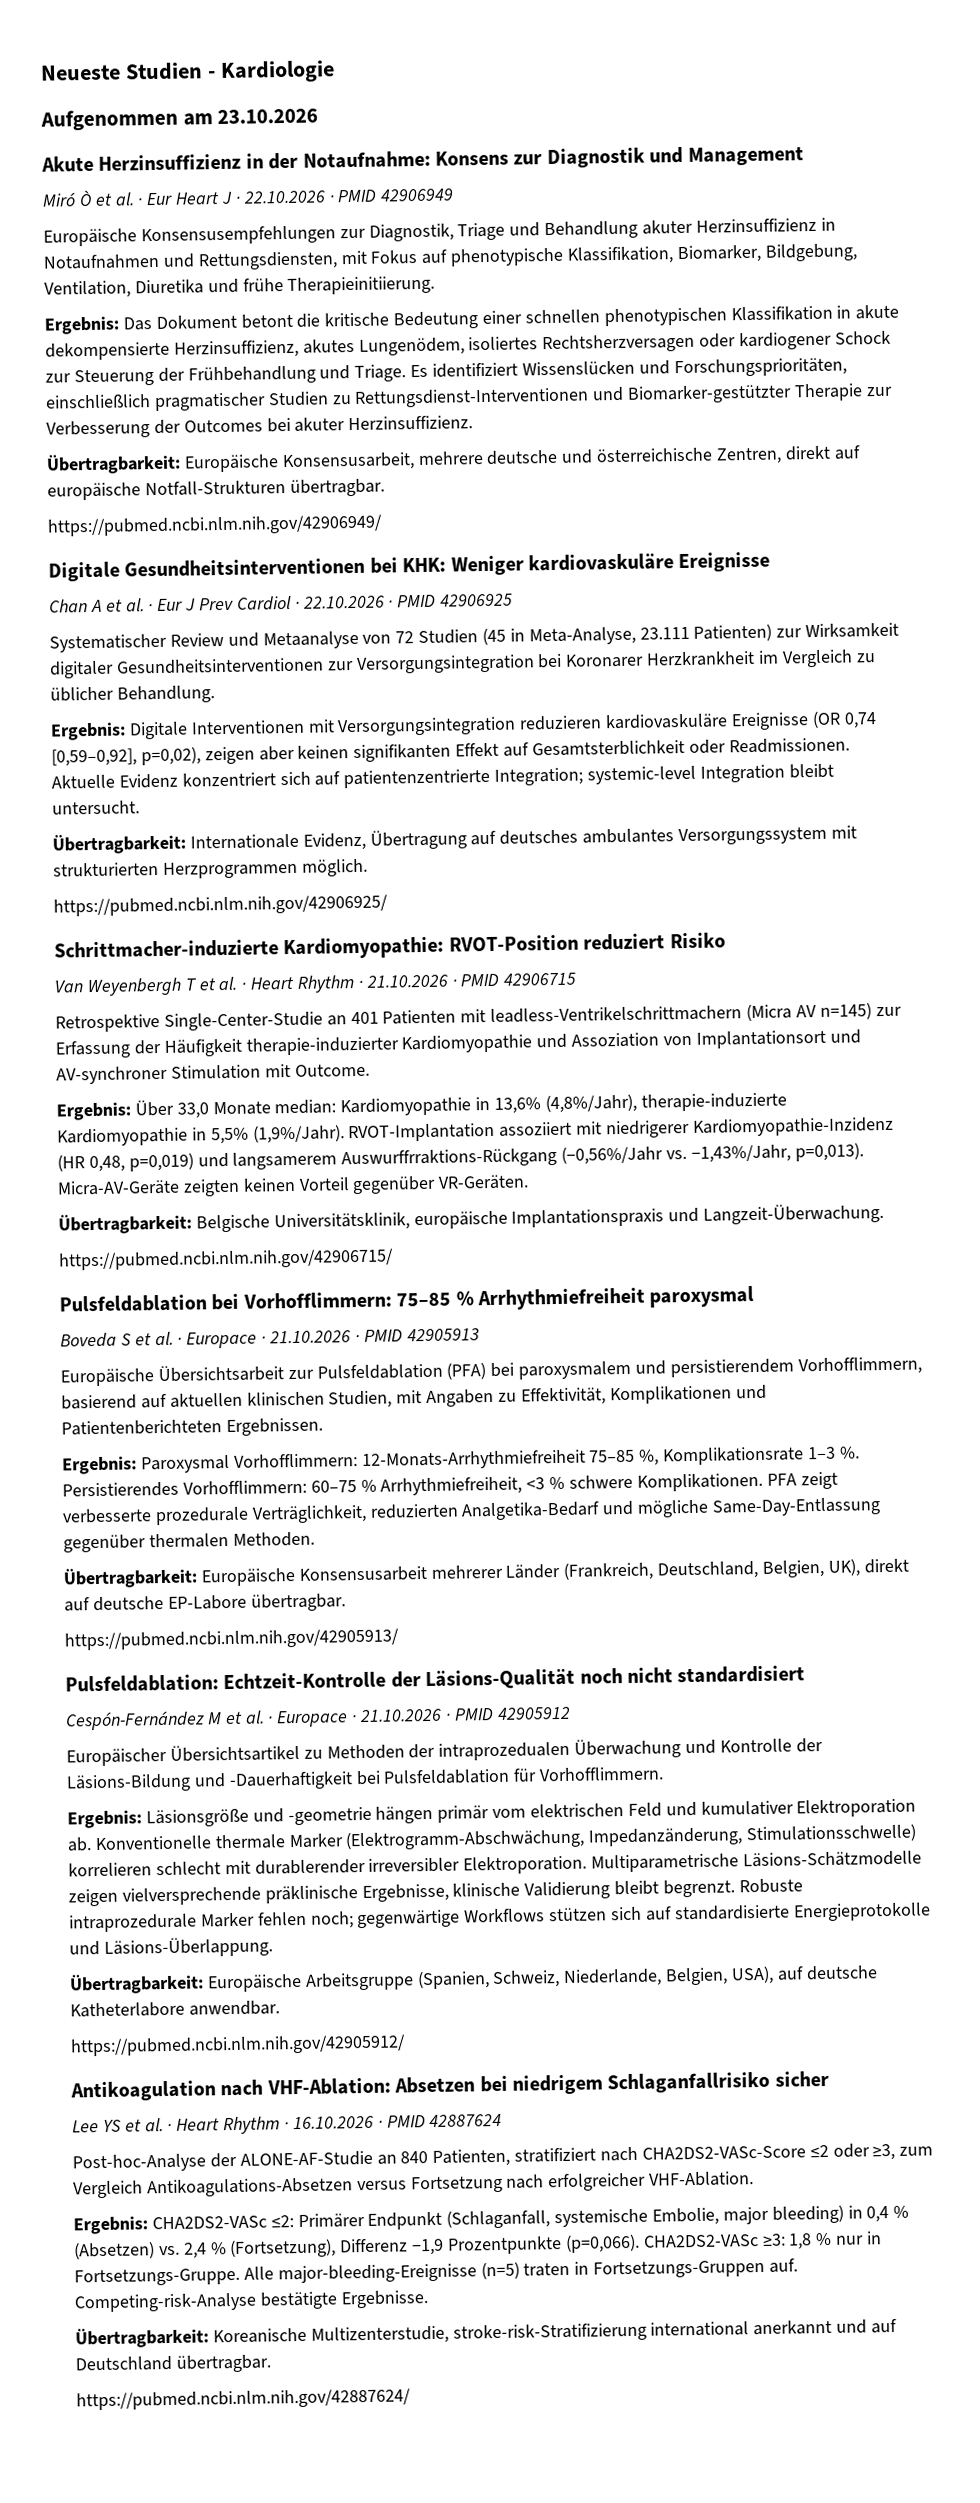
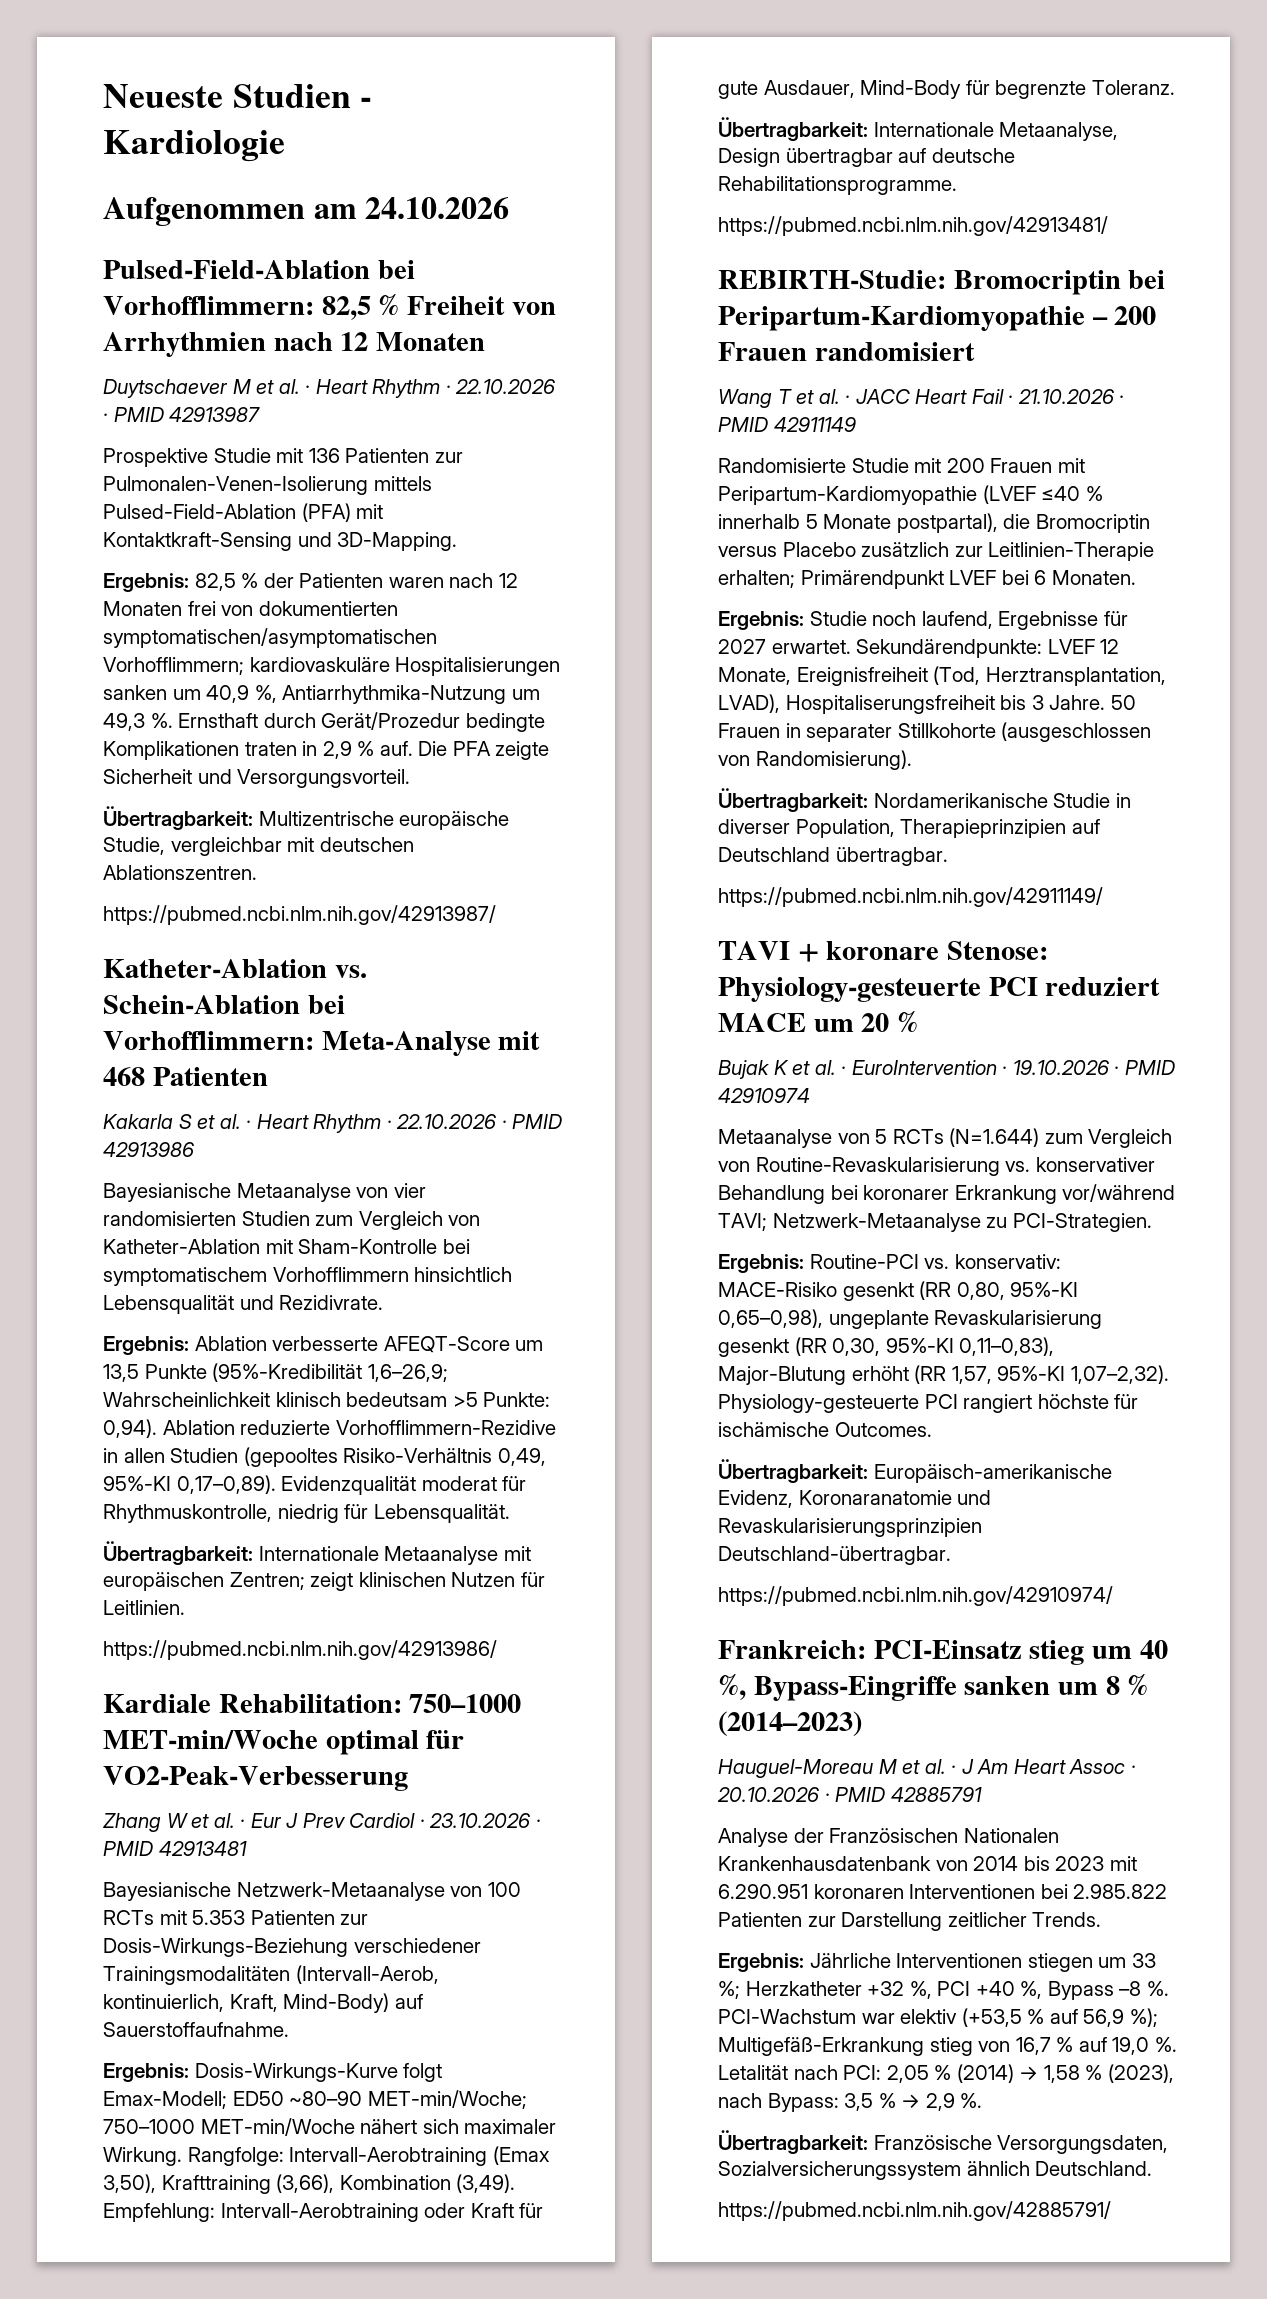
[217,108,319,125] [41,146,804,172] [42,188,455,207] [43,217,836,247] [43,243,857,271] [44,275,436,299] [44,304,900,335] [45,330,891,361] [45,357,847,387] [45,383,893,412] [46,415,474,439] [46,445,861,475] [47,478,385,501] [47,514,383,537] [48,551,771,582] [49,599,102,613] 23.10.2026 // Akute Herzinsuffizienz in der Notaufnahme: Konsens zur Diagnostik und Management // Miró Ò et al. · Eur Heart J · 22.10.2026 · PMID 42906949 // Europäische Konsensusempfehlungen zur Diagnostik, Triage und Behandlung akuter Herzinsuffizienz in Notaufnahmen und Rettungsdiensten, mit Fokus auf phenotypische Klassifikation, Biomarker, Bildgebung, Ventilation, Diuretika und frühe Therapieinitiierung. // Ergebnis: Das Dokument betont die kritische Bedeutung einer schnellen phenotypischen Klassifikation in akute dekompensierte Herzinsuffizienz, akutes Lungenödem, isoliertes Rechtsherzversagen oder kardiogener Schock zur Steuerung der Frühbehandlung und Triage. Es identifiziert Wissenslücken und Forschungsprioritäten, einschließlich pragmatischer Studien zu Rettungsdienst-Interventionen und Biomarker-gestützter Therapie zur Verbesserung der Outcomes bei akuter Herzinsuffizienz. // Übertragbarkeit: Europäische Konsensusarbeit, mehrere deutsche und österreichische Zentren, direkt auf europäische Notfall-Strukturen übertragbar. // https://pubmed.ncbi.nlm.nih.gov/42906949/ // Digitale Gesundheitsinterventionen bei KHK: Weniger kardiovaskuläre Ereignisse // Chan A -> [365,197,510,219] [103,260,415,279] [103,294,556,320] [103,332,486,357] [103,379,557,398] [103,407,261,422] [103,448,463,467] [103,476,432,495] [103,503,384,522] [103,532,458,551] [103,573,518,592] [103,601,398,616] [103,628,437,648] [103,657,561,676] [103,685,540,704] [103,712,545,732] [103,741,550,760] [103,769,411,788] [103,806,510,830] [103,837,414,856] [103,865,257,880] [103,905,496,925] [103,959,367,978] [103,995,345,1014] [103,1031,541,1056] [103,1067,268,1086] [103,1114,564,1133] [103,1142,195,1157] [103,1183,426,1202] [103,1211,481,1230] [103,1239,470,1254] [103,1267,513,1286] [103,1295,384,1314] [103,1336,544,1355] [103,1363,448,1382] [103,1392,551,1407] [103,1419,556,1438] [103,1447,546,1467] [103,1475,527,1495] [103,1504,510,1523] [103,1541,531,1565] [103,1572,545,1591] [103,1600,185,1615] [103,1640,497,1660] [103,1694,522,1713] [103,1730,465,1755] [103,1766,408,1791] [103,1813,188,1832] 24.10.2026 // Pulsed-Field-Ablation bei Vorhofflimmern: 82,5 % Freiheit von Arrhythmien nach 12 Monaten // Duytschaever M et al. · Heart Rhythm · 22.10.2026 · PMID 42913987 // Prospektive Studie mit 136 Patienten zur Pulmonalen-Venen-Isolierung mittels Pulsed-Field-Ablation (PFA) mit Kontaktkraft-Sensing und 3D-Mapping. // Ergebnis: 82,5 % der Patienten waren nach 12 Monaten frei von dokumentierten symptomatischen/asymptomatischen Vorhofflimmern; kardiovaskuläre Hospitalisierungen sanken um 40,9 %, Antiarrhythmika-Nutzung um 49,3 %. Ernsthaft durch Gerät/Prozedur bedingte Komplikationen traten in 2,9 % auf. Die PFA zeigte Sicherheit und Versorgungsvorteil. // Übertragbarkeit: Multizentrische europäische Studie, vergleichbar mit deutschen Ablationszentren. // https://pubmed.ncbi.nlm.nih.gov/42913987/ // Katheter-Ablation vs. Schein-Ablation bei Vorhofflimmern: Meta-Analyse mit 468 Patienten // Kakarla S et al. · Heart Rhythm · 22.10.2026 · PMID 42913986 // Bayesianische Metaanalyse von vier randomisierten Studien zum Vergleich von Katheter-Ablation mit Sham-Kontrolle bei symptomatischem Vorhofflimmern hinsichtlich Lebensqualität und Rezidivrate. // Ergebnis: Ablation verbesserte AFEQT-Score um 13,5 Punkte (95%-Kredibilität 1,6–26,9; Wahrscheinlichkeit klinisch bedeutsam >5 Punkte: 0,94). Ablation reduzierte Vorhofflimmern-Rezidive in allen Studien (gepooltes Risiko-Verhältnis 0,49, 95%-KI 0,17–0,89). Evidenzqualität moderat für Rhythmuskontrolle, niedrig für Lebensqualität. // Übertragbarkeit: Internationale Metaanalyse mit europäischen Zentren; zeigt klinischen Nutzen für Leitlinien. // https://pubmed.ncbi.nlm.nih.gov/42913986/ // Kardiale Rehabilitation: 750–1000 MET-min/Woche optimal für VO2-Peak-Verbesserung // Zhang W
[302,593,514,609] [49,622,900,653] [49,649,876,679] [50,685,215,704] [50,710,877,741] [51,737,850,767] [51,763,834,789] [52,800,140,815] [52,825,857,855] [53,858,368,879] [53,894,388,917] [54,932,726,960] [54,977,182,997] 22.10.2026 · PMID 42906925 // Systematischer Review und Metaanalyse von 72 Studien (45 in Meta-Analyse, 23.111 Patienten) zur Wirksamkeit digitaler Gesundheitsinterventionen zur Versorgungsintegration bei Koronarer Herzkrankheit im Vergleich zu üblicher Behandlung. // Ergebnis: Digitale Interventionen mit Versorgungsintegration reduzieren kardiovaskuläre Ereignisse (OR 0,74 [0,59–0,92], p=0,02), zeigen aber keinen signifikanten Effekt auf Gesamtsterblichkeit oder Readmissionen. Aktuelle Evidenz konzentriert sich auf patientenzentrierte Integration; systemic-level Integration bleibt untersucht. // Übertragbarkeit: Internationale Evidenz, Übertragung auf deutsches ambulantes Versorgungssystem mit strukturierten Herzprogrammen möglich. // https://pubmed.ncbi.nlm.nih.gov/42906925/ // Schrittmacher-induzierte Kardiomyopathie: RVOT-Position reduziert Risiko // Van Weyenbergh -> [429,1813,541,1828] [103,1841,247,1856] [103,1882,521,1901] [103,1910,369,1925] [103,1938,481,1957] [103,1965,439,1985] [103,1993,423,2013] [103,2022,289,2037] [103,2063,443,2082] [103,2090,527,2109] [103,2118,557,2136] [103,2146,550,2166] [103,2174,516,2194] [103,2203,544,2222] [718,80,1175,99] [718,117,1119,141] [718,148,1015,167] [718,176,957,195] [718,216,1108,236] [718,270,1166,295] [718,306,1157,331] [718,342,975,361] [718,389,772,408] 23.10.2026 · PMID 42913481 // Bayesianische Netzwerk-Metaanalyse von 100 RCTs mit 5.353 Patienten zur Dosis-Wirkungs-Beziehung verschiedener Trainingsmodalitäten (Intervall-Aerob, kontinuierlich, Kraft, Mind-Body) auf Sauerstoffaufnahme. // Ergebnis: Dosis-Wirkungs-Kurve folgt Emax-Modell; ED50 ~80–90 MET-min/Woche; 750–1000 MET-min/Woche nähert sich maximaler Wirkung. Rangfolge: Intervall-Aerobtraining (Emax 3,50), Krafttraining (3,66), Kombination (3,49). Empfehlung: Intervall-Aerobtraining oder Kraft für gute Ausdauer, Mind-Body für begrenzte Toleranz. // Übertragbarkeit: Internationale Metaanalyse, Design übertragbar auf deutsche Rehabilitationsprogramme. // https://pubmed.ncbi.nlm.nih.gov/42913481/ // REBIRTH-Studie: Bromocriptin bei Peripartum-Kardiomyopathie – 200 Frauen randomisiert // Wang
[250,972,577,993] [55,1002,902,1033] [55,1029,861,1059] [56,1063,370,1085] [56,1092,787,1121] [57,1116,894,1147] [57,1142,864,1173] [57,1174,530,1197] [58,1203,885,1235] [58,1248,394,1271] [59,1285,755,1313] [60,1328,480,1349] [60,1356,922,1387] [61,1384,767,1410] [61,1417,323,1437] [62,1446,860,1475] [62,1471,838,1498] [62,1497,882,1526] [63,1531,315,1553] [63,1558,909,1589] [64,1593,346,1612] [64,1628,399,1651] [65,1665,806,1693] [65,1706,571,1731] [66,1738,823,1767] [66,1766,665,1793] [67,1798,917,1829] [67,1823,917,1852] [68,1850,923,1877] [68,1878,803,1907] [69,1902,931,1933] [69,1936,273,1958] [69,1965,878,1995] [70,2000,280,2018] [70,2034,406,2057] [70,2070,829,2102] [72,2113,503,2135] [72,2143,934,2173] [73,2171,755,2199] [73,2204,910,2235] [73,2231,883,2260] [74,2258,799,2287] [74,2290,429,2313] [75,2318,898,2349] [75,2354,271,2373] [76,2388,411,2411] Heart Rhythm · 21.10.2026 · PMID 42906715 // Retrospektive Single-Center-Studie an 401 Patienten mit leadless-Ventrikelschrittmachern (Micra AV n=145) zur Erfassung der Häufigkeit therapie-induzierter Kardiomyopathie und Assoziation von Implantationsort und AV-synchroner Stimulation mit Outcome. // Ergebnis: Über 33,0 Monate median: Kardiomyopathie in 13,6% (4,8%/Jahr), therapie-induzierte Kardiomyopathie in 5,5% (1,9%/Jahr). RVOT-Implantation assoziiert mit niedrigerer Kardiomyopathie-Inzidenz (HR 0,48, p=0,019) und langsamerem Auswurffrraktions-Rückgang (−0,56%/Jahr vs. −1,43%/Jahr, p=0,013). Micra-AV-Geräte zeigten keinen Vorteil gegenüber VR-Geräten. // Übertragbarkeit: Belgische Universitätsklinik, europäische Implantationspraxis und Langzeit-Überwachung. // https://pubmed.ncbi.nlm.nih.gov/42906715/ // Pulsfeldablation bei Vorhofflimmern: 75–85 % Arrhythmiefreiheit paroxysmal // Boveda S et al. · Europace · 21.10.2026 · PMID 42905913 // Europäische Übersichtsarbeit zur Pulsfeldablation (PFA) bei paroxysmalem und persistierendem Vorhofflimmern, basierend auf aktuellen klinischen Studien, mit Angaben zu Effektivität, Komplikationen und Patientenberichteten Ergebnissen. // Ergebnis: Paroxysmal Vorhofflimmern: 12-Monats-Arrhythmiefreiheit 75–85 %, Komplikationsrate 1–3 %. Persistierendes Vorhofflimmern: 60–75 % Arrhythmiefreiheit, <3 % schwere Komplikationen. PFA zeigt verbesserte prozedurale Verträglichkeit, reduzierten Analgetika-Bedarf und mögliche Same-Day-Entlassung gegenüber thermalen Methoden. // Übertragbarkeit: Europäische Konsensusarbeit mehrerer Länder (Frankreich, Deutschland, Belgien, UK), direkt auf deutsche EP-Labore übertragbar. // https://pubmed.ncbi.nlm.nih.gov/42905913/ // Pulsfeldablation: Echtzeit-Kontrolle der Läsions-Qualität noch nicht standardisiert // Cespón-Fernández M et al. · Europace · 21.10.2026 · PMID 42905912 // Europäischer Übersichtsartikel zu Methoden der intraprozedualen Überwachung und Kontrolle der Läsions-Bildung und -Dauerhaftigkeit bei Pulsfeldablation für Vorhofflimmern. // Ergebnis: Läsionsgröße und -geometrie hängen primär vom elektrischen Feld und kumulativer Elektroporation ab. Konventionelle thermale Marker (Elektrogramm-Abschwächung, Impedanzänderung, Stimulationsschwelle) korrelieren schlecht mit durablerender irreversibler Elektroporation. Multiparametrische Läsions-Schätzmodelle zeigen vielversprechende präklinische Ergebnisse, klinische Validierung bleibt begrenzt. Robuste intraprozedurale Marker fehlen noch; gegenwärtige Workflows stützen sich auf standardisierte Energieprotokolle und Läsions-Überlappung. // Übertragbarkeit: Europäische Arbeitsgruppe (Spanien, Schweiz, Niederlande, Belgien, USA), auf deutsche Katheterlabore anwendbar. // https://pubmed.ncbi.nlm.nih.gov/42905912/ // Antikoagulation nach VHF-Ablation: Absetzen bei niedrigem Schlaganfallrisiko sicher // Lee YS et al. · Heart Rhythm · 16.10.2026 · PMID 42887624 // Post-hoc-Analyse der ALONE-AF-Studie an 840 Patienten, stratifiziert nach CHA2DS2-VASc-Score ≤2 oder ≥3, zum Vergleich Antikoagulations-Absetzen versus Fortsetzung nach erfolgreicher VHF-Ablation. // Ergebnis: CHA2DS2-VASc ≤2: Primärer Endpunkt (Schlaganfall, systemische Embolie, major bleeding) in 0,4 % (Absetzen) vs. 2,4 % (Fortsetzung), Differenz −1,9 Prozentpunkte (p=0,066). CHA2DS2-VASc ≥3: 1,8 % nur in Fortsetzungs-Gruppe. Alle major-bleeding-Ereignisse (n=5) traten in Fortsetzungs-Gruppen auf. Competing-risk-Analyse bestätigte Ergebnisse. // Übertragbarkeit: Koreanische Multizenterstudie, stroke-risk-Stratifizierung international anerkannt und auf Deutschland übertragbar. // https://pubmed.ncbi.nlm.nih.gov/42887624/ -> [855,389,1125,404] [718,417,857,432] [718,458,1085,473] [718,485,1103,505] [718,513,1150,533] [718,542,1155,561] [718,570,1136,589] [718,611,1128,630] [718,639,1120,658] [718,666,1166,686] [718,694,1136,714] [718,722,1152,742] [718,750,912,770] [718,788,1131,812] [718,819,1100,838] [718,847,948,866] [718,887,1103,907] [718,941,1049,962] [718,977,1161,1002] [718,1011,919,1033] [718,1060,1176,1079] [718,1088,810,1103] [718,1128,1173,1148] [718,1157,1155,1176] [718,1184,1176,1204] [718,1213,1152,1232] [718,1254,1061,1273] [718,1281,1079,1301] [718,1309,1103,1329] [718,1337,1055,1357] [718,1365,1169,1385] [718,1394,1139,1413] [718,1422,932,1437] [718,1459,1112,1483] [718,1490,992,1508] [718,1518,982,1537] [718,1546,951,1565] [718,1586,1113,1606] [718,1640,1168,1665] [718,1674,1149,1701] [718,1711,862,1736] [718,1759,1136,1778] [717,1787,982,1802] [718,1828,1059,1847] [718,1856,1137,1871] [718,1884,1168,1899] [718,1912,1102,1931] [718,1953,1156,1972] [718,1981,1169,2000] [718,2008,1158,2027] [718,2037,1177,2056] [718,2064,1174,2083] [718,2093,983,2112] [718,2130,1169,2154] [718,2161,1153,2180] [718,2201,1111,2221] JACC Heart Fail · 21.10.2026 · PMID 42911149 // Randomisierte Studie mit 200 Frauen mit Peripartum-Kardiomyopathie (LVEF ≤40 % innerhalb 5 Monate postpartal), die Bromocriptin versus Placebo zusätzlich zur Leitlinien-Therapie erhalten; Primärendpunkt LVEF bei 6 Monaten. // Ergebnis: Studie noch laufend, Ergebnisse für 2027 erwartet. Sekundärendpunkte: LVEF 12 Monate, Ereignisfreiheit (Tod, Herztransplantation, LVAD), Hospitaliserungsfreiheit bis 3 Jahre. 50 Frauen in separater Stillkohorte (ausgeschlossen von Randomisierung). // Übertragbarkeit: Nordamerikanische Studie in diverser Population, Therapieprinzipien auf Deutschland übertragbar. // https://pubmed.ncbi.nlm.nih.gov/42911149/ // TAVI + koronare Stenose: Physiology-gesteuerte PCI reduziert MACE um 20 % // Bujak K et al. · EuroIntervention · 19.10.2026 · PMID 42910974 // Metaanalyse von 5 RCTs (N=1.644) zum Vergleich von Routine-Revaskularisierung vs. konservativer Behandlung bei koronarer Erkrankung vor/während TAVI; Netzwerk-Metaanalyse zu PCI-Strategien. // Ergebnis: Routine-PCI vs. konservativ: MACE-Risiko gesenkt (RR 0,80, 95%-KI 0,65–0,98), ungeplante Revaskularisierung gesenkt (RR 0,30, 95%-KI 0,11–0,83), Major-Blutung erhöht (RR 1,57, 95%-KI 1,07–2,32). Physiology-gesteuerte PCI rangiert höchste für ischämische Outcomes. // Übertragbarkeit: Europäisch-amerikanische Evidenz, Koronaranatomie und Revaskularisierungsprinzipien Deutschland-übertragbar. // https://pubmed.ncbi.nlm.nih.gov/42910974/ // Frankreich: PCI-Einsatz stieg um 40 %, Bypass-Eingriffe sanken um 8 % (2014–2023) // Hauguel-Moreau M et al. · J Am Heart Assoc · 20.10.2026 · PMID 42885791 // Analyse der Französischen Nationalen Krankenhausdatenbank von 2014 bis 2023 mit 6.290.951 koronaren Interventionen bei 2.985.822 Patienten zur Darstellung zeitlicher Trends. // Ergebnis: Jährliche Interventionen stiegen um 33 %; Herzkatheter +32 %, PCI +40 %, Bypass –8 %. PCI-Wachstum war elektiv (+53,5 % auf 56,9 %); Multigefäß-Erkrankung stieg von 16,7 % auf 19,0 %. Letalität nach PCI: 2,05 % (2014) → 1,58 % (2023), nach Bypass: 3,5 % → 2,9 %. // Übertragbarkeit: Französische Versorgungsdaten, Sozialversicherungssystem ähnlich Deutschland. // https://pubmed.ncbi.nlm.nih.gov/42885791/

